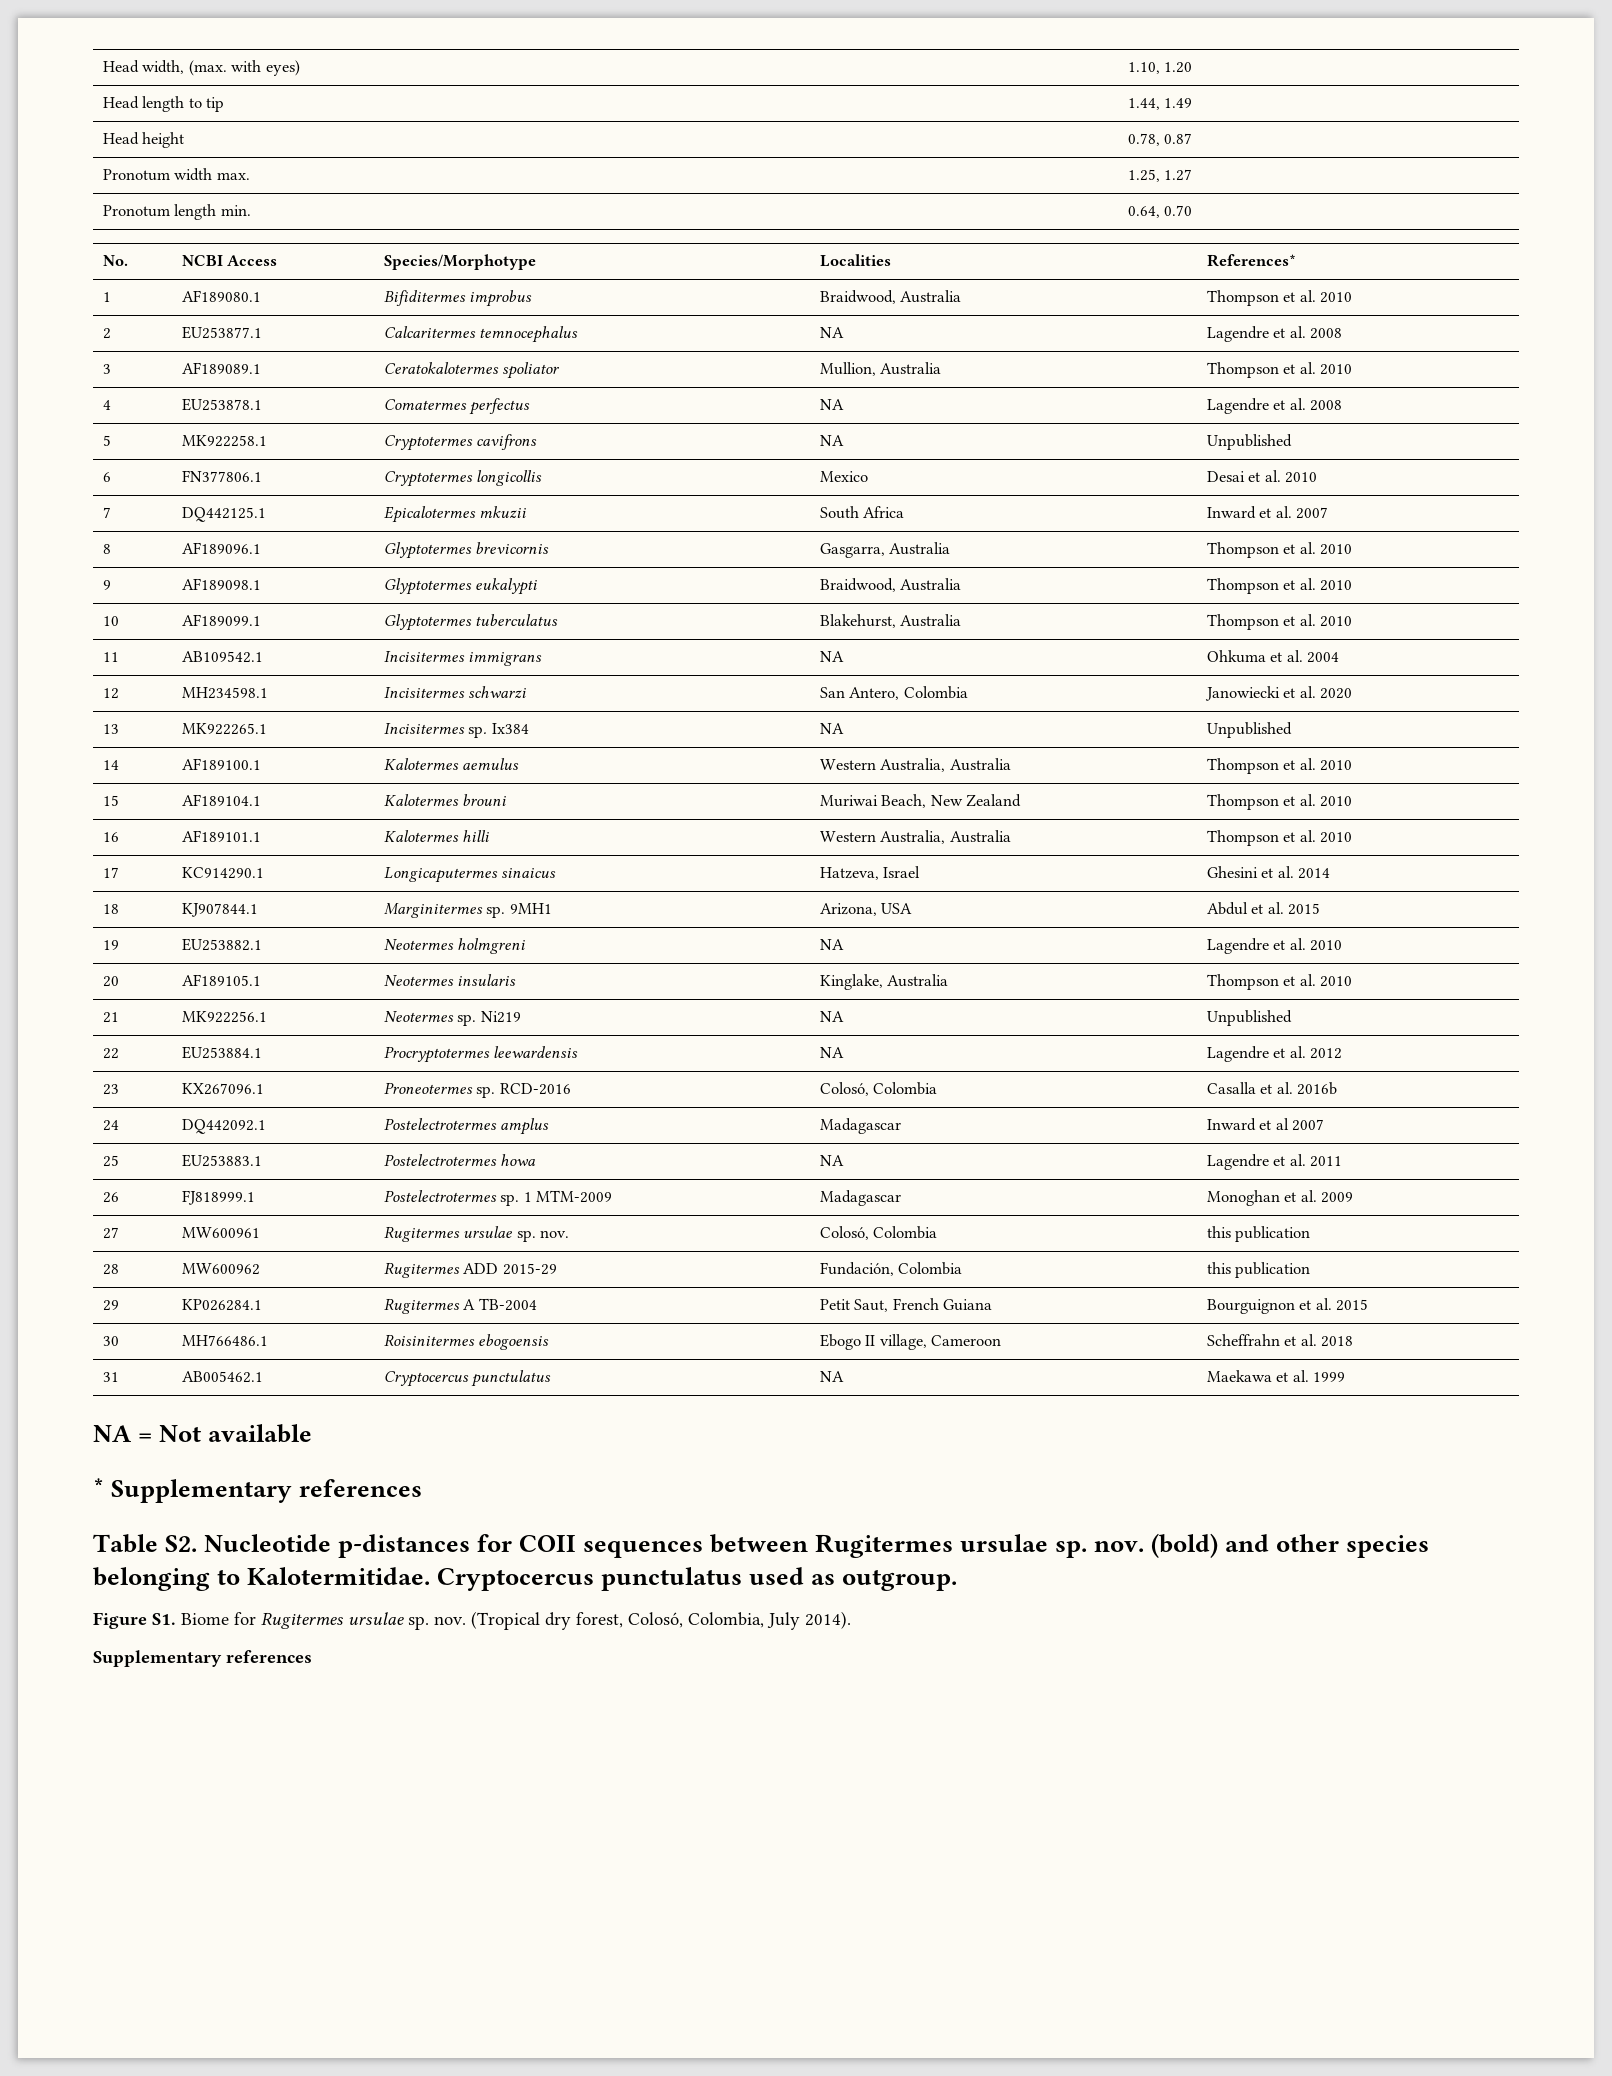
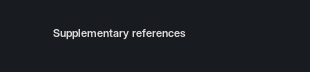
[103,60,300,76] [1128,62,1193,74] [103,96,225,112] [1128,98,1193,110] [103,132,185,148] [1128,133,1193,146] [103,168,250,181] [1128,169,1193,182] [103,204,251,220] [1128,205,1193,218] [103,255,129,266] [182,255,278,266] [384,254,537,270] [820,254,892,267] [1207,254,1297,267] [103,292,112,302] [182,290,262,302] [384,290,533,307] [820,290,962,304] [1207,290,1353,306] [103,328,112,339] [182,326,263,339] [384,326,579,343] [820,327,845,338] [1207,326,1343,342] [103,364,112,374] [182,362,262,374] [384,362,561,379] [820,362,942,376] [1207,362,1353,378] [103,400,112,410] [182,398,263,411] [384,398,531,415] [820,399,845,410] [1207,398,1343,414] [103,435,112,446] [182,435,268,447] [384,434,538,451] [820,435,845,446] [1207,434,1293,450] [103,472,112,482] [182,470,263,482] [384,470,543,487] [820,471,869,482] [1207,470,1318,483] [103,507,112,518] [182,507,267,522] [384,506,527,523] [820,506,905,519] [1207,506,1329,519] [103,544,112,554] [182,542,262,554] [384,542,550,559] [820,542,951,558] [1207,542,1353,558] [103,580,112,590] [182,578,262,590] [384,578,538,595] [820,578,962,592] [1207,578,1353,594] [103,616,120,626] [182,614,262,626] [384,614,559,631] [820,614,962,628] [1207,614,1353,630] [103,652,120,662] [182,651,264,663] [384,651,543,666] [820,651,845,662] [1207,650,1340,663] [103,688,120,699] [182,687,269,699] [384,686,527,698] [820,686,968,700] [1205,686,1353,701] [103,724,120,734] [182,723,268,735] [384,723,529,738] [820,723,845,734] [1207,722,1293,738] [103,760,120,770] [182,758,262,770] [384,758,520,770] [820,758,1011,772] [1207,758,1353,774] [103,795,120,806] [182,794,262,806] [384,794,507,806] [820,794,1022,808] [1207,794,1353,810] [103,832,120,842] [182,830,262,842] [384,830,490,842] [820,830,1011,844] [1207,830,1353,846] [103,867,120,878] [182,867,265,879] [384,867,557,883] [820,866,921,880] [1207,866,1331,879] [103,904,120,914] [182,903,259,917] [384,903,552,918] [820,903,913,916] [1207,902,1321,915] [103,940,120,950] [182,938,263,951] [384,938,526,954] [820,939,845,950] [1207,938,1343,954] [103,976,120,987] [182,974,262,986] [384,974,517,986] [820,974,949,990] [1207,974,1353,990] [103,1012,120,1023] [182,1011,268,1023] [384,1011,521,1026] [820,1011,845,1022] [1207,1010,1293,1026] [103,1048,120,1059] [182,1046,263,1059] [384,1046,579,1063] [820,1047,845,1058] [1207,1046,1343,1062] [103,1084,120,1095] [182,1083,265,1095] [384,1082,571,1098] [820,1082,938,1096] [1207,1082,1338,1095] [103,1120,120,1131] [182,1119,267,1134] [384,1118,550,1135] [820,1118,902,1134] [1207,1118,1325,1131] [103,1155,120,1167] [182,1154,263,1167] [384,1154,537,1166] [820,1155,845,1166] [1207,1154,1343,1170] [103,1192,120,1203] [182,1190,256,1205] [384,1190,613,1206] [820,1190,902,1206] [1207,1190,1354,1206] [103,1227,120,1239] [182,1227,261,1238] [384,1226,570,1242] [820,1226,938,1240] [1207,1226,1311,1242] [103,1264,120,1275] [182,1263,261,1275] [384,1262,557,1278] [820,1262,963,1276] [1207,1262,1311,1278] [103,1300,120,1311] [182,1299,263,1311] [384,1298,537,1314] [820,1298,993,1312] [1207,1298,1369,1314] [103,1336,120,1346] [182,1335,269,1346] [384,1334,550,1350] [820,1334,1002,1350] [1207,1334,1354,1347] [103,1372,120,1382] [182,1371,264,1383] [384,1370,552,1387] [820,1371,845,1382] [1207,1370,1346,1382] [93,1424,313,1443] [93,1478,423,1503] [93,1533,1430,1558] [93,1567,958,1591] [93,1611,851,1630] Head width, (max. with eyes) | 1.10, 1.20 // Head length to tip | 1.44, 1.49 // Head height | 0.78, 0.87 // Pronotum width max. | 1.25, 1.27 // Pronotum length min. | 0.64, 0.70 // No. | NCBI Access | Species/Morphotype | Localities | References* // 1 | AF189080.1 | Bifiditermes improbus | Braidwood, Australia | Thompson et al. 2010 // 2 | EU253877.1 | Calcaritermes temnocephalus | NA | Lagendre et al. 2008 // 3 | AF189089.1 | Ceratokalotermes spoliator | Mullion, Australia | Thompson et al. 2010 // 4 | EU253878.1 | Comatermes perfectus | NA | Lagendre et al. 2008 // 5 | MK922258.1 | Cryptotermes cavifrons | NA | Unpublished // 6 | FN377806.1 | Cryptotermes longicollis | Mexico | Desai et al. 2010 // 7 | DQ442125.1 | Epicalotermes mkuzii | South Africa | Inward et al. 2007 // 8 | AF189096.1 | Glyptotermes brevicornis | Gasgarra, Australia | Thompson et al. 2010 // 9 | AF189098.1 | Glyptotermes eukalypti | Braidwood, Australia | Thompson et al. 2010 // 10 | AF189099.1 | Glyptotermes tuberculatus | Blakehurst, Australia | Thompson et al. 2010 // 11 | AB109542.1 | Incisitermes immigrans | NA | Ohkuma et al. 2004 // 12 | MH234598.1 | Incisitermes schwarzi | San Antero, Colombia | Janowiecki et al. 2020 // 13 | MK922265.1 | Incisitermes sp. Ix384 | NA | Unpublished // 14 | AF189100.1 | Kalotermes aemulus | Western Australia, Australia | Thompson et al. 2010 // 15 | AF189104.1 | Kalotermes brouni | Muriwai Beach, New Zealand | Thompson et al. 2010 // 16 | AF189101.1 | Kalotermes hilli | Western Australia, Australia | Thompson et al. 2010 // 17 | KC914290.1 | Longicaputermes sinaicus | Hatzeva, Israel | Ghesini et al. 2014 // 18 | KJ907844.1 | Marginitermes sp. 9MH1 | Arizona, USA | Abdul et al. 2015 // 19 | EU253882.1 | Neotermes holmgreni | NA | Lagendre et al. 2010 // 20 | AF189105.1 | Neotermes insularis | Kinglake, Australia | Thompson et al. 2010 // 21 | MK922256.1 | Neotermes sp. Ni219 | NA | Unpublished // 22 | EU253884.1 | Procryptotermes leewardensis | NA | Lagendre et al. 2012 // 23 | KX267096.1 | Proneotermes sp. RCD-2016 | Colosó, Colombia | Casalla et al. 2016b // 24 | DQ442092.1 | Postelectrotermes amplus | Madagascar | Inward et al 2007 // 25 | EU253883.1 | Postelectrotermes howa | NA | Lagendre et al. 2011 // 26 | FJ818999.1 | Postelectrotermes sp. 1 MTM-2009 | Madagascar | Monoghan et al. 2009 // 27 | MW600961 | Rugitermes ursulae sp. nov. | Colosó, Colombia | this publication // 28 | MW600962 | Rugitermes ADD 2015-29 | Fundación, Colombia | this publication // 29 | KP026284.1 | Rugitermes A TB-2004 | Petit Saut, French Guiana | Bourguignon et al. 2015 // 30 | MH766486.1 | Roisinitermes ebogoensis | Ebogo II village, Cameroon | Scheffrahn et al. 2018 // 31 | AB005462.1 | Cryptocercus punctulatus | NA | Maekawa et al. 1999 // NA = Not available // * Supplementary references // Table S2. Nucleotide p-distances for COII sequences between Rugitermes ursulae sp. nov. (bold) and other species belonging to Kalotermitidae. Cryptocercus punctulatus used as outgroup. // Figure S1. Biome for Rugitermes ursulae sp. nov. (Tropical dry forest, Colosó, Colombia, July 2014). // -> (53, 34) none

